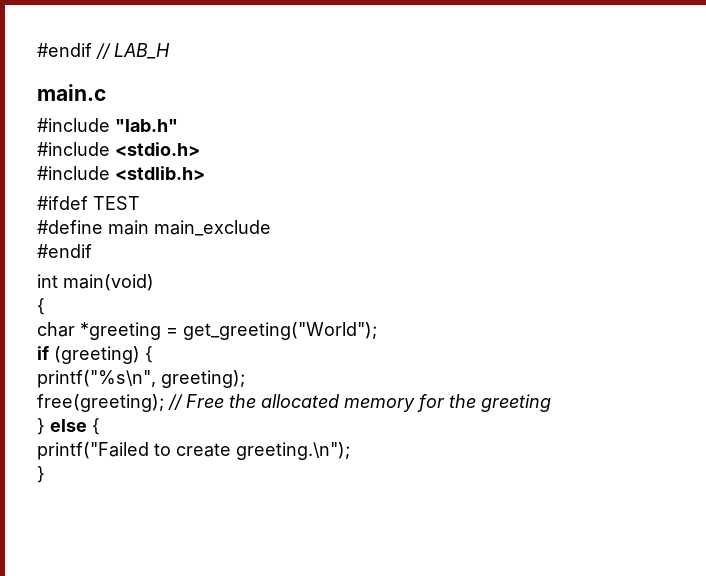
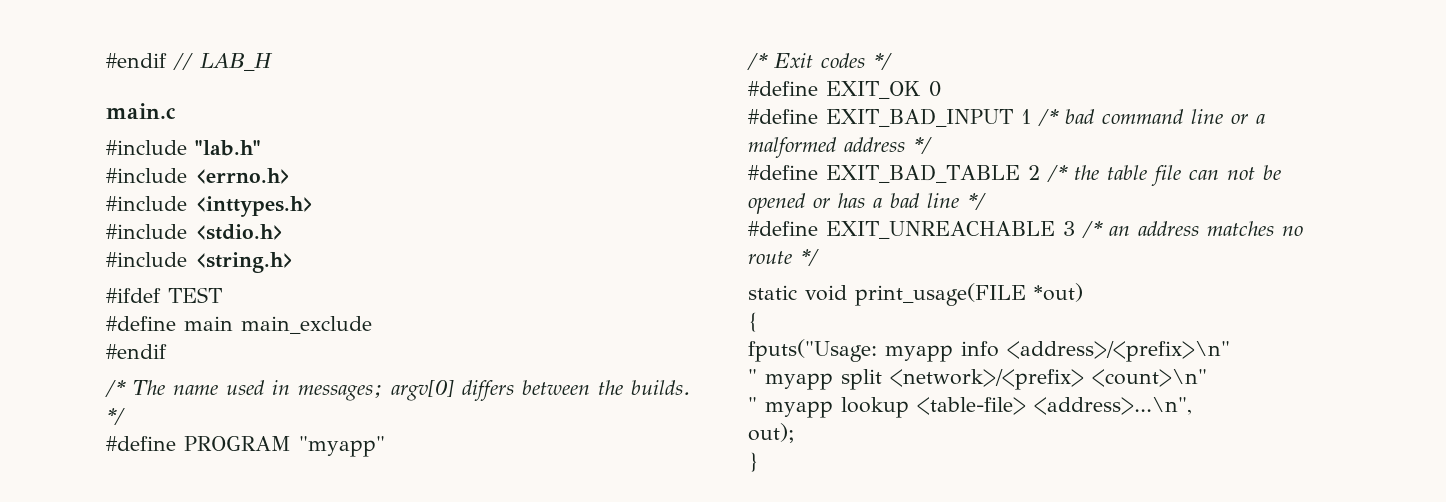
(178, 125) none -> [106,168,291,184] [106,196,314,217] // #include <errno.h> // #include <inttypes.h>
[115,166,205,180] <stdlib.h> -> [195,252,294,273] <string.h>
[37,274,154,291] [37,298,45,315] [37,322,377,340] [37,346,153,364] [37,370,245,388] [37,394,551,412] [37,418,100,435] [37,442,350,460] int main(void) // { // char *greeting = get_greeting("World"); // if (greeting) { // printf("%s\n", greeting); // free(greeting); // Free the allocated memory for the greeting // } else { // printf("Failed to create greeting.\n"); -> [105,379,690,401] [106,408,125,425] [106,436,385,457] [747,53,892,70] [748,81,941,99] [748,108,1265,127] [748,137,932,158] [748,164,1281,186] [748,193,986,214] [748,221,1303,239] [748,249,819,266] [748,283,1083,306] [748,312,759,332] [748,339,1230,362] [748,369,1207,390] [748,397,1192,418] [748,423,795,443] /* The name used in messages; argv[0] differs between the builds. */ // #define PROGRAM "myapp" // /* Exit codes */ // #define EXIT_OK 0 // #define EXIT_BAD_INPUT 1 /* bad command line or a malformed address */ // #define EXIT_BAD_TABLE 2 /* the table file can not be opened or has a bad line */ // #define EXIT_UNREACHABLE 3 /* an address matches no route */ // static void print_usage(FILE *out) // { // fputs("Usage: myapp info <address>/<prefix>\n" // " myapp split <network>/<prefix> <count>\n" // " myapp lookup <table-file> <address>...\n", // out);

